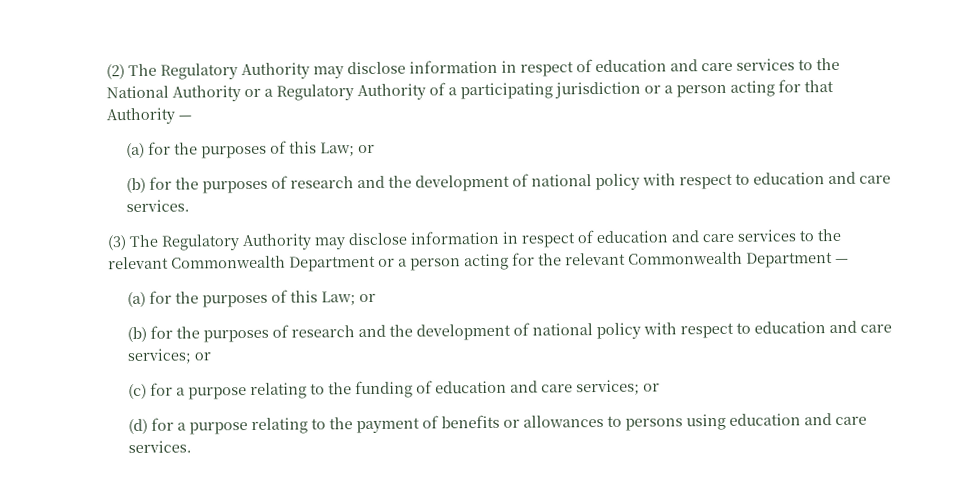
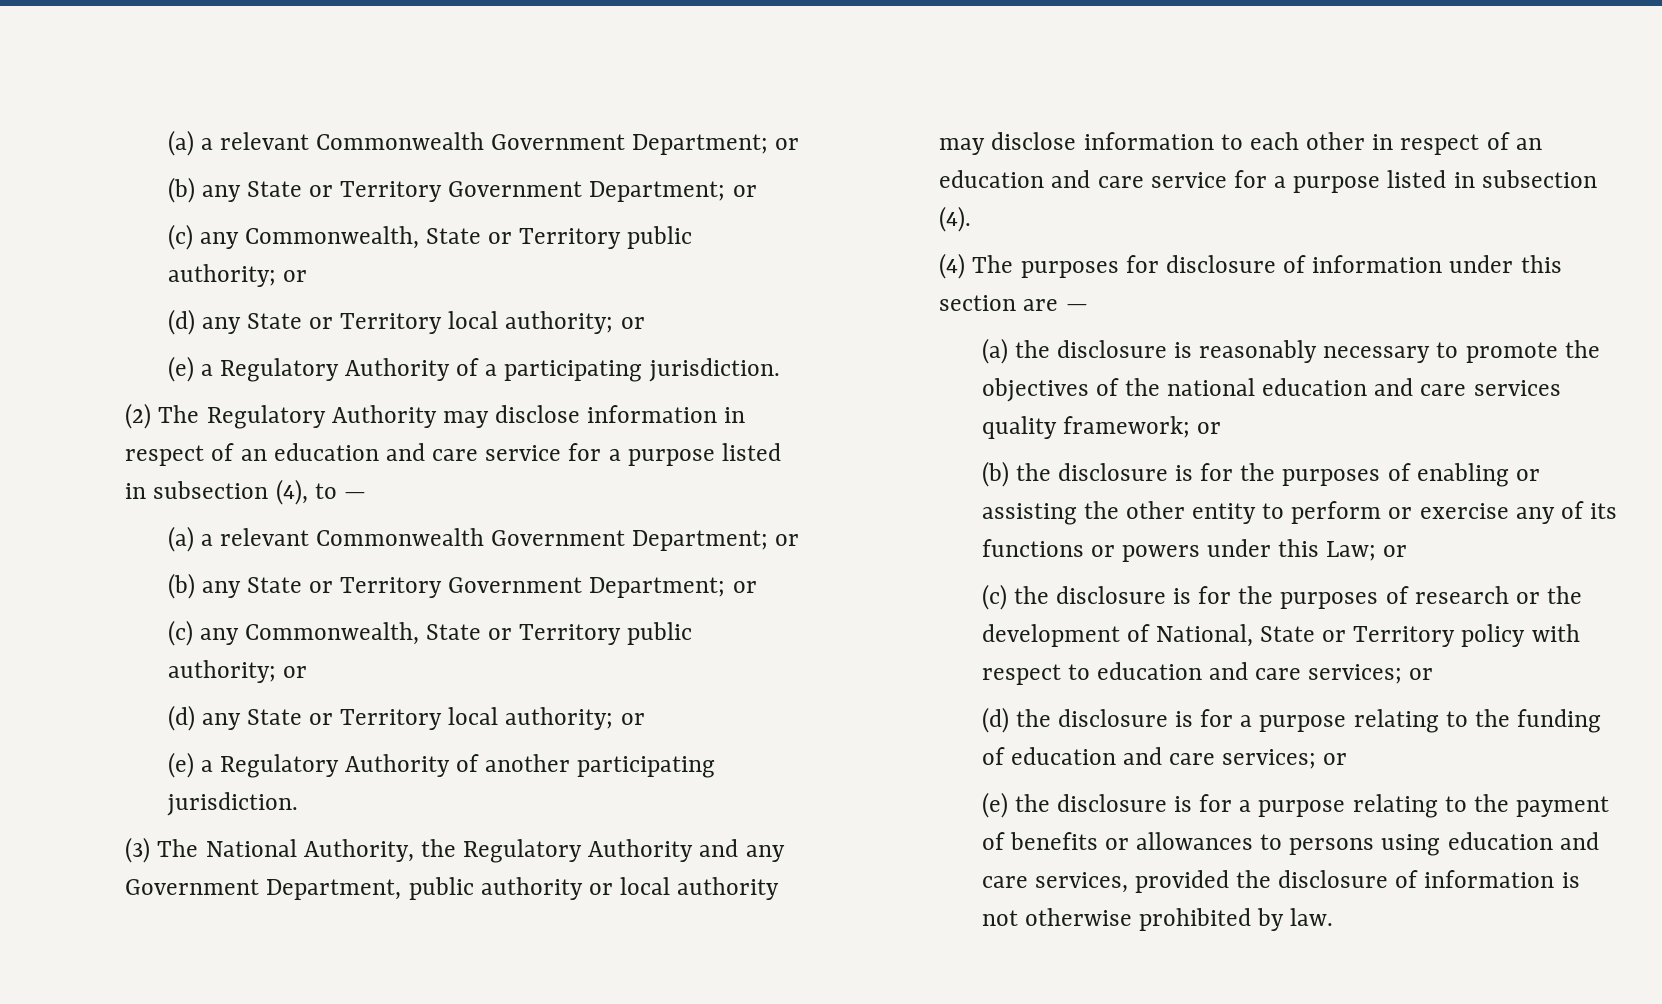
(106, 72) none -> [167,130,800,156] [167,177,757,203] [167,224,693,250] [167,264,307,287] [167,309,645,335] [167,356,780,382] (a) a relevant Commonwealth Government Department; or // (b) any State or Territory Government Department; or // (c) any Commonwealth, State or Territory public authority; or // (d) any State or Territory local authority; or // (e) a Regulatory Authority of a participating jurisdiction. //
[595,57,841,73] [106,79,835,102] [106,107,193,125] [125,140,375,159] [125,171,891,194] [125,199,190,213] [107,228,842,251] [108,251,850,272] [126,289,376,308] [126,322,593,343] education and care services to the National Authority or a Regulatory Authority of a participating jurisdiction or a person acting for that Authority — // (a) for the purposes of this Law; or // (b) for the purposes of research and the development of national policy with respect to education and care services. // (3) The Regulatory Authority may disclose information in respect of education and care services to the relevant Commonwealth Department or a person acting for the relevant Commonwealth Department — // (a) for the purposes of this Law; or // (b) for the purposes of research and the development of national -> [240,443,781,466] [125,479,366,505] [167,526,800,552] [167,573,757,599] [167,620,693,646] [167,660,307,683] [167,705,645,731] [167,752,716,778] [166,792,298,816] [125,837,785,863] [125,877,780,900] [939,132,1542,155] [939,170,1597,193] [939,206,972,232] [939,253,1562,279] [939,295,1088,311] [981,338,1600,364] [981,378,1561,402] [981,416,1221,439] [981,461,1540,487] [981,501,1618,525] [981,539,1408,562] [981,584,1583,610] [981,624,1456,647] an education and care service for a purpose listed in subsection (4), to — // (a) a relevant Commonwealth Government Department; or // (b) any State or Territory Government Department; or // (c) any Commonwealth, State or Territory public authority; or // (d) any State or Territory local authority; or // (e) a Regulatory Authority of another participating jurisdiction. // (3) The National Authority, the Regulatory Authority and any Government Department, public authority or local authority may disclose information to each other in respect of an education and care service for a purpose listed in subsection (4). // (4) The purposes for disclosure of information under this section are — // (a) the disclosure is reasonably necessary to promote the objectives of the national education and care services quality framework; or // (b) the disclosure is for the purposes of enabling or assisting the other entity to perform or exercise any of its functions or powers under this Law; or // (c) the disclosure is for the purposes of research or the development of National, State or Territory
[127,383,147,400] (c) -> [981,707,1193,733] (d) the disclosure is
[127,418,148,435] (d) -> [981,792,1192,818] (e) the disclosure is
[127,440,192,454] services. -> [1034,870,1580,893] [981,908,1334,931] services, provided the disclosure of information is not otherwise prohibited by law.

